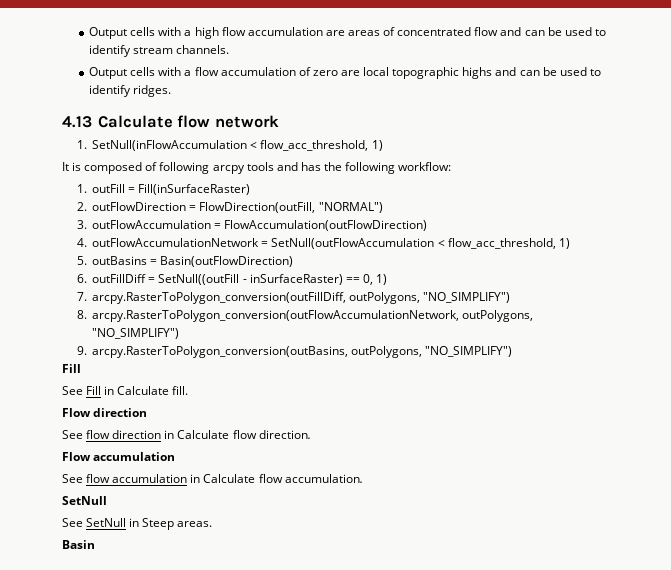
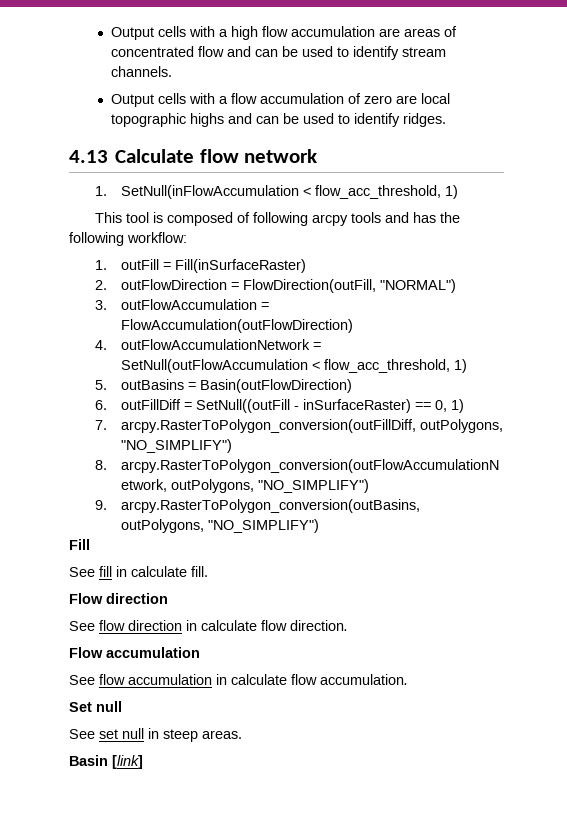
[62,162,69,171] It -> [94,212,149,223] This tool
[86,386,170,395] Fill in Calculate -> [99,566,187,577] fill in calculate
[177,430,230,439] Calculate -> [201,620,257,631] calculate
[203,474,256,483] Calculate -> [231,674,287,685] calculate
[62,496,107,505] [62,518,175,530] SetNull // See SetNull in Steep -> [69,701,122,712] [69,728,198,742] Set null // See set null in steep
(95, 544) none -> [112,755,143,769] [link]

